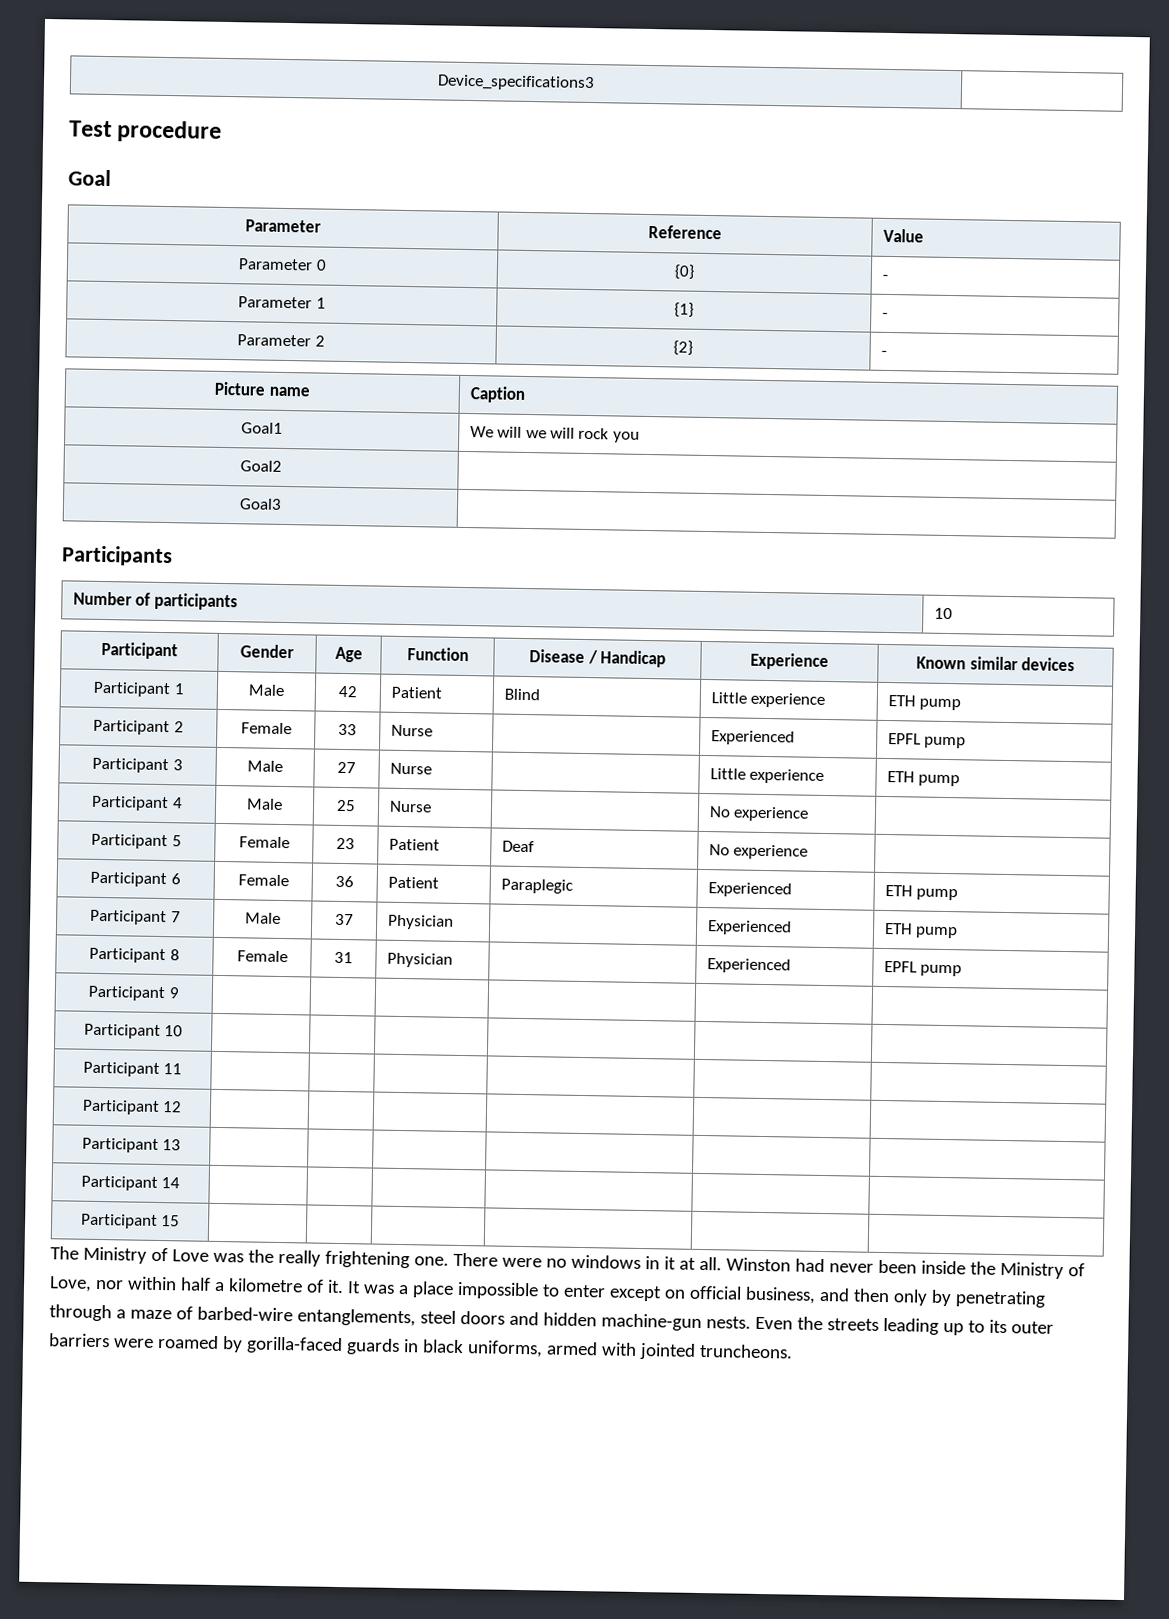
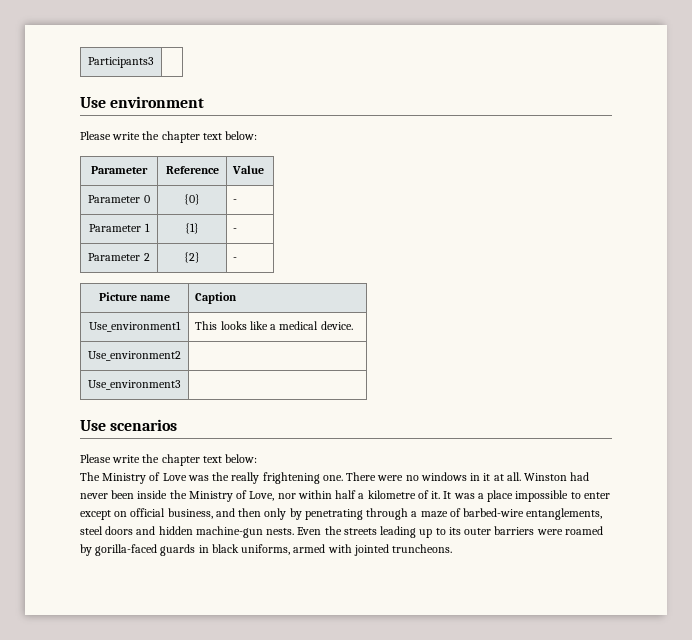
[437,74,595,92] [69,120,223,143] [68,169,111,187] Device_specifications3 | // Test procedure // Goal -> [88,57,154,68] [80,96,205,108] [80,131,258,143] Participants3 | // Use environment // Please write the chapter text below:
[241,422,283,434] [469,426,640,443] [240,460,282,472] [239,498,282,510] [61,545,173,567] [72,591,238,611] [933,607,953,620] [101,641,178,660] [240,644,294,659] [334,646,363,663] [406,647,469,662] [529,649,666,668] [750,652,829,671] [916,656,1075,672] [93,681,185,698] [248,684,285,696] [338,685,358,698] [390,686,443,699] [503,688,540,701] [710,692,826,708] [887,695,962,711] [93,719,184,736] [240,722,292,735] [338,723,357,736] [390,724,433,737] [710,730,795,746] [887,733,967,749] [92,757,183,774] [247,760,283,772] [337,761,356,774] [389,762,432,775] [709,768,825,784] [886,771,961,787] [91,795,183,812] [246,798,283,810] [336,799,356,812] [388,800,432,813] [708,806,810,822] [91,833,182,850] [238,836,290,849] [336,837,355,850] [388,838,440,851] [501,840,535,853] [708,844,809,860] [90,871,181,888] [237,874,289,887] [335,875,354,888] [387,876,439,889] [500,878,573,894] [707,882,792,898] [884,884,959,901] [90,909,181,926] [245,912,281,924] [335,913,354,926] [386,914,454,930] [706,920,792,936] [883,922,959,939] [89,947,180,964] [236,950,288,963] [334,951,353,964] [386,952,453,968] [706,958,791,974] [883,960,963,977] [88,985,179,1002] [83,1023,184,1039] [82,1061,183,1077] [81,1099,183,1115] [81,1137,182,1153] [80,1175,181,1191] [79,1213,181,1229] Goal1 | We will we will rock you // Goal2 | // Goal3 | // Participants // Number of participants | 10 // Participant | Gender | Age | Function | Disease / Handicap | Experience | Known similar devices // Participant 1 | Male | 42 | Patient | Blind | Little experience | ETH pump // Participant 2 | Female | 33 | Nurse | | Experienced | EPFL pump // Participant 3 | Male | 27 | Nurse | | Little experience | ETH pump // Participant 4 | Male | 25 | Nurse | | No experience | // Participant 5 | Female | 23 | Patient | Deaf | No experience | // Participant 6 | Female | 36 | Patient | Paraplegic | Experienced | ETH pump // Participant 7 | Male | 37 | Physician | | Experienced | ETH pump // Participant 8 | Female | 31 | Physician | | Experienced | EPFL pump // Participant 9 | | | | | | // Participant 10 | | | | | | // Participant 11 | | | | | | // Participant 12 | | | | | | // Participant 13 | | | | | | // Participant 14 | | | | | | // Participant 15 | | | | | | -> [89,321,181,332] [195,321,353,330] [88,351,181,361] [88,380,181,390] [80,419,178,431] [80,454,258,466] Use_environment1 | This looks like a medical device. // Use_environment2 | // Use_environment3 | // Use scenarios // Please write the chapter text below:

